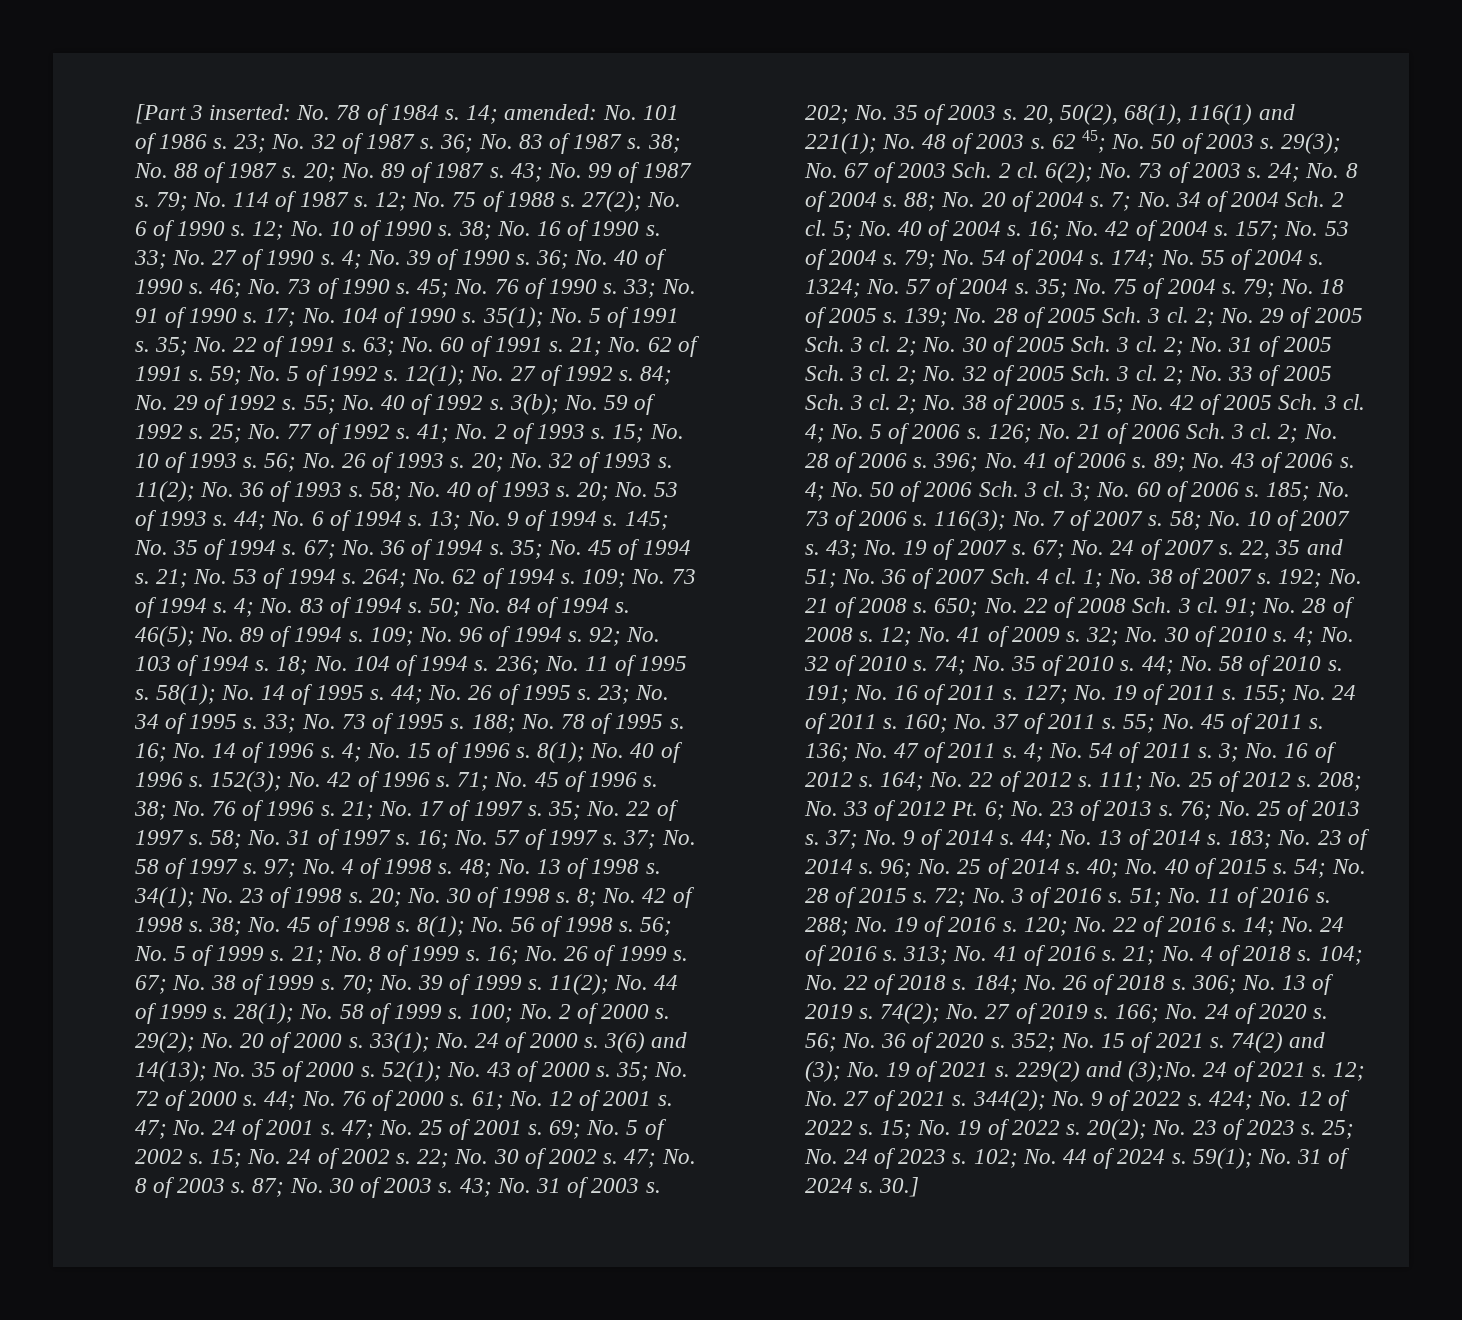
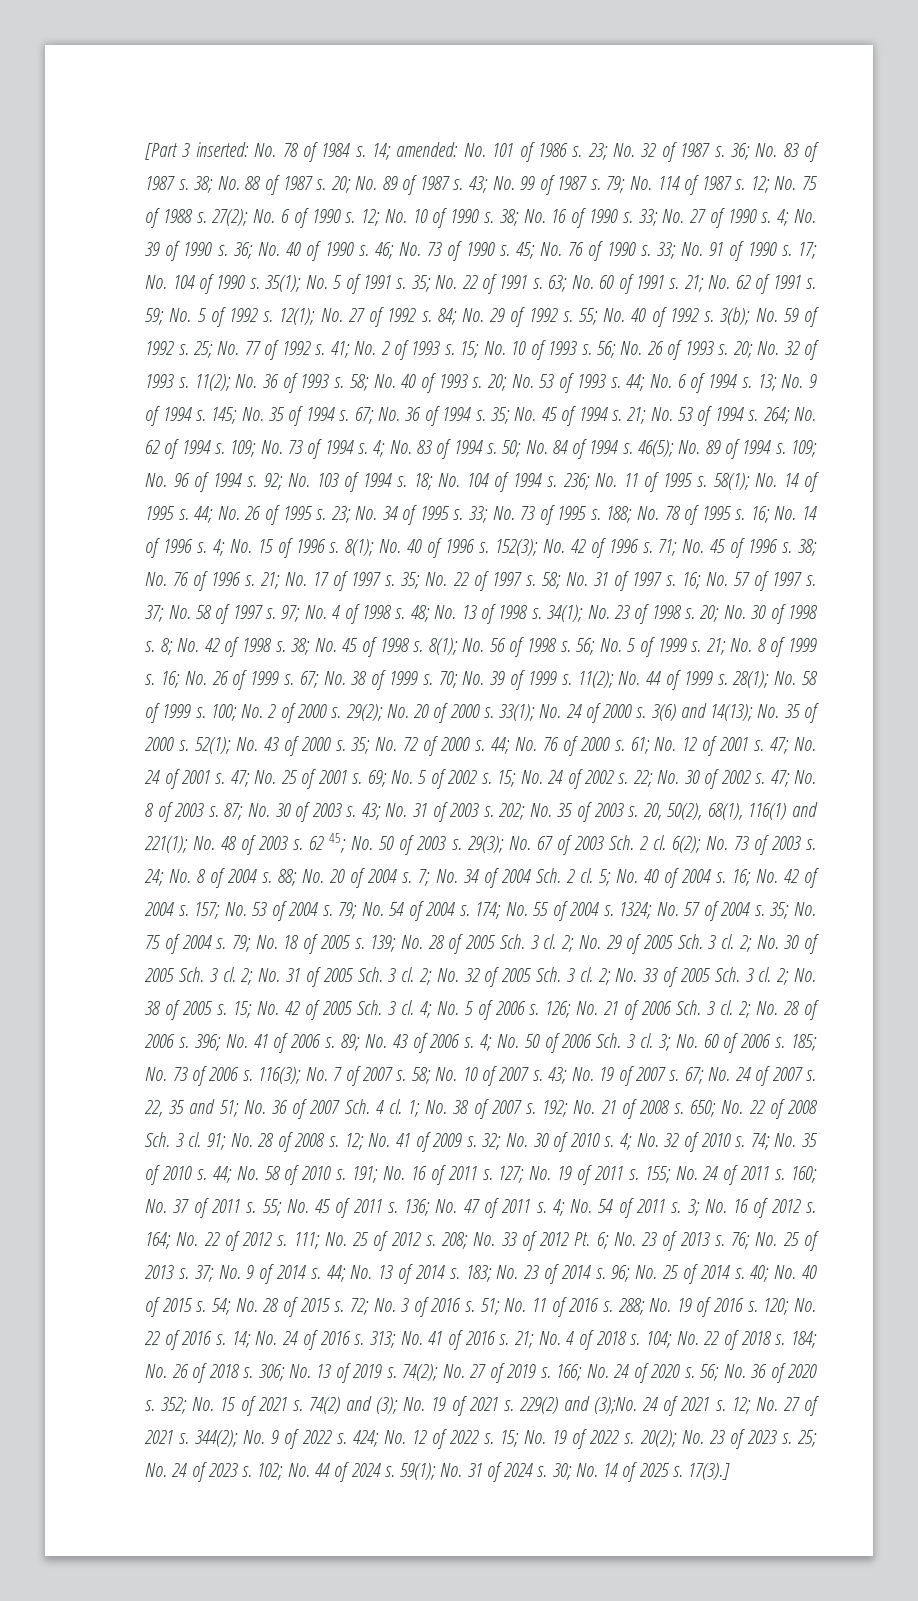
[878,1177,919,1197] 30.] -> [552,1462,731,1482] 30; No. 14 of 2025 s. 17(3).]

